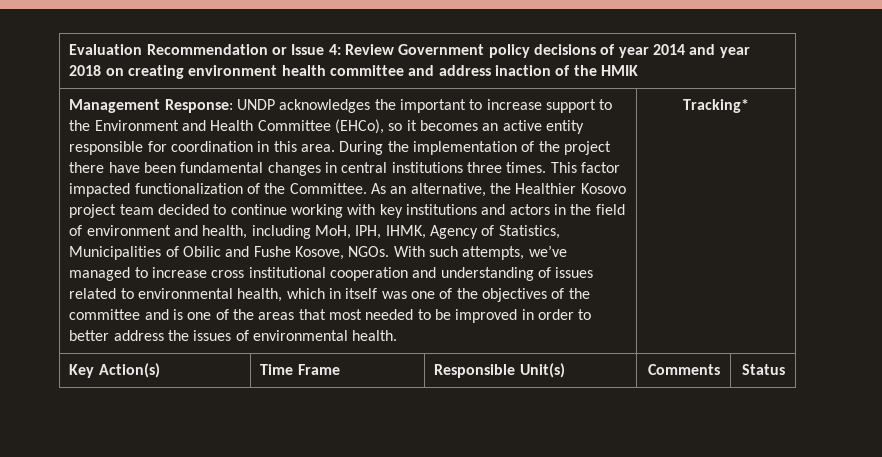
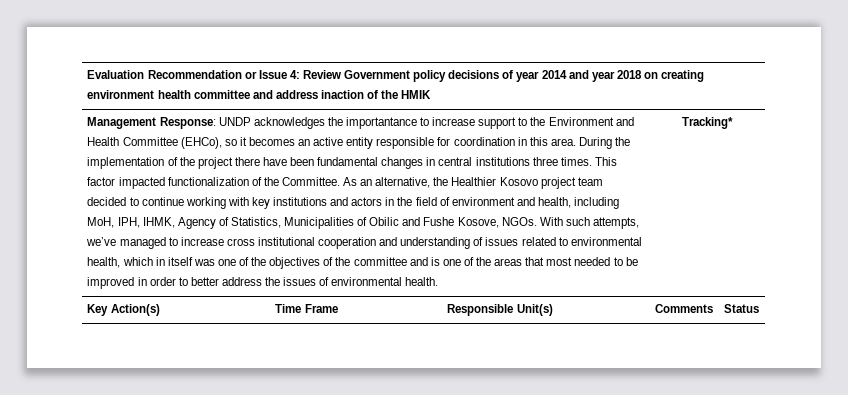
[399,99,466,113] important -> [345,117,417,129] importantance

